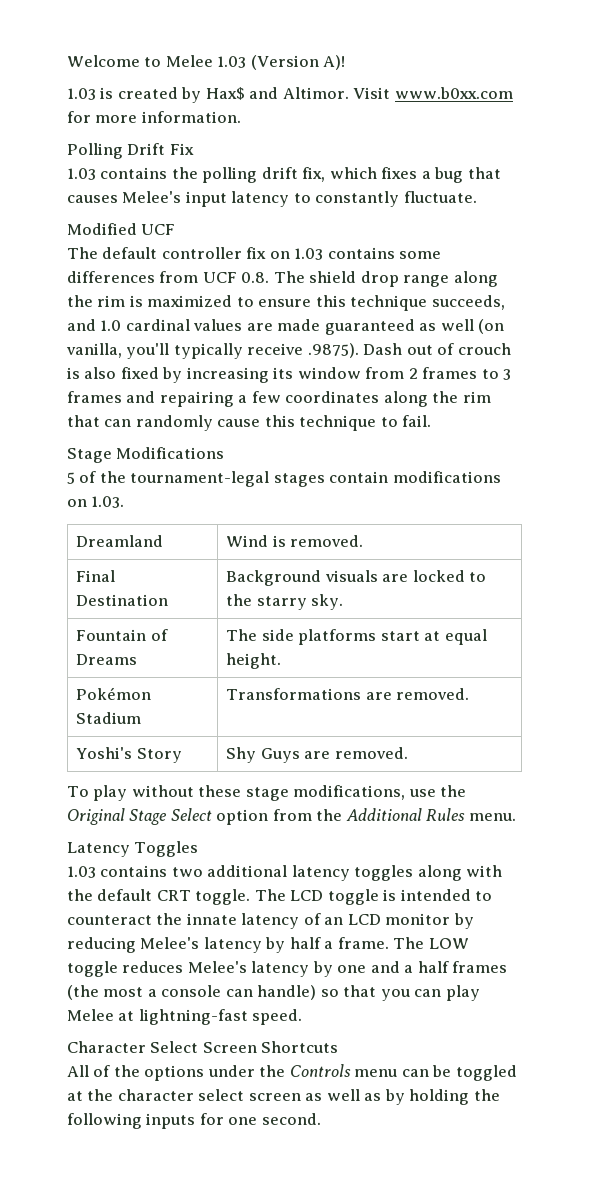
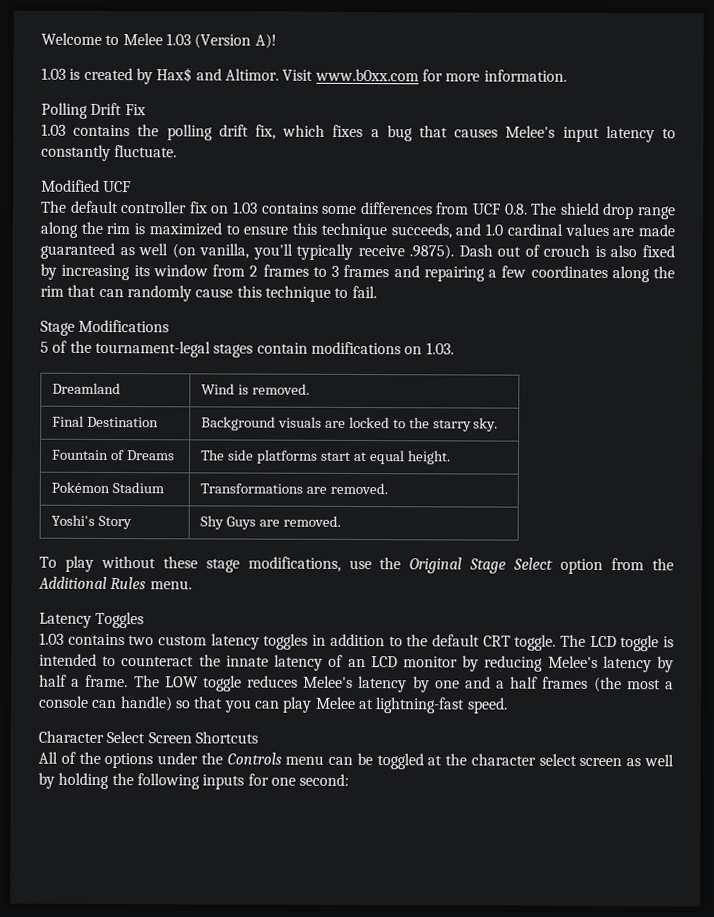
[207,865,288,877] additional -> [158,635,208,646] custom
[417,865,503,881] along with -> [312,633,403,647] in addition to
[364,1093,382,1101] as -> (674, 760) none
[261,1113,321,1125] second. -> [299,773,350,786] second:

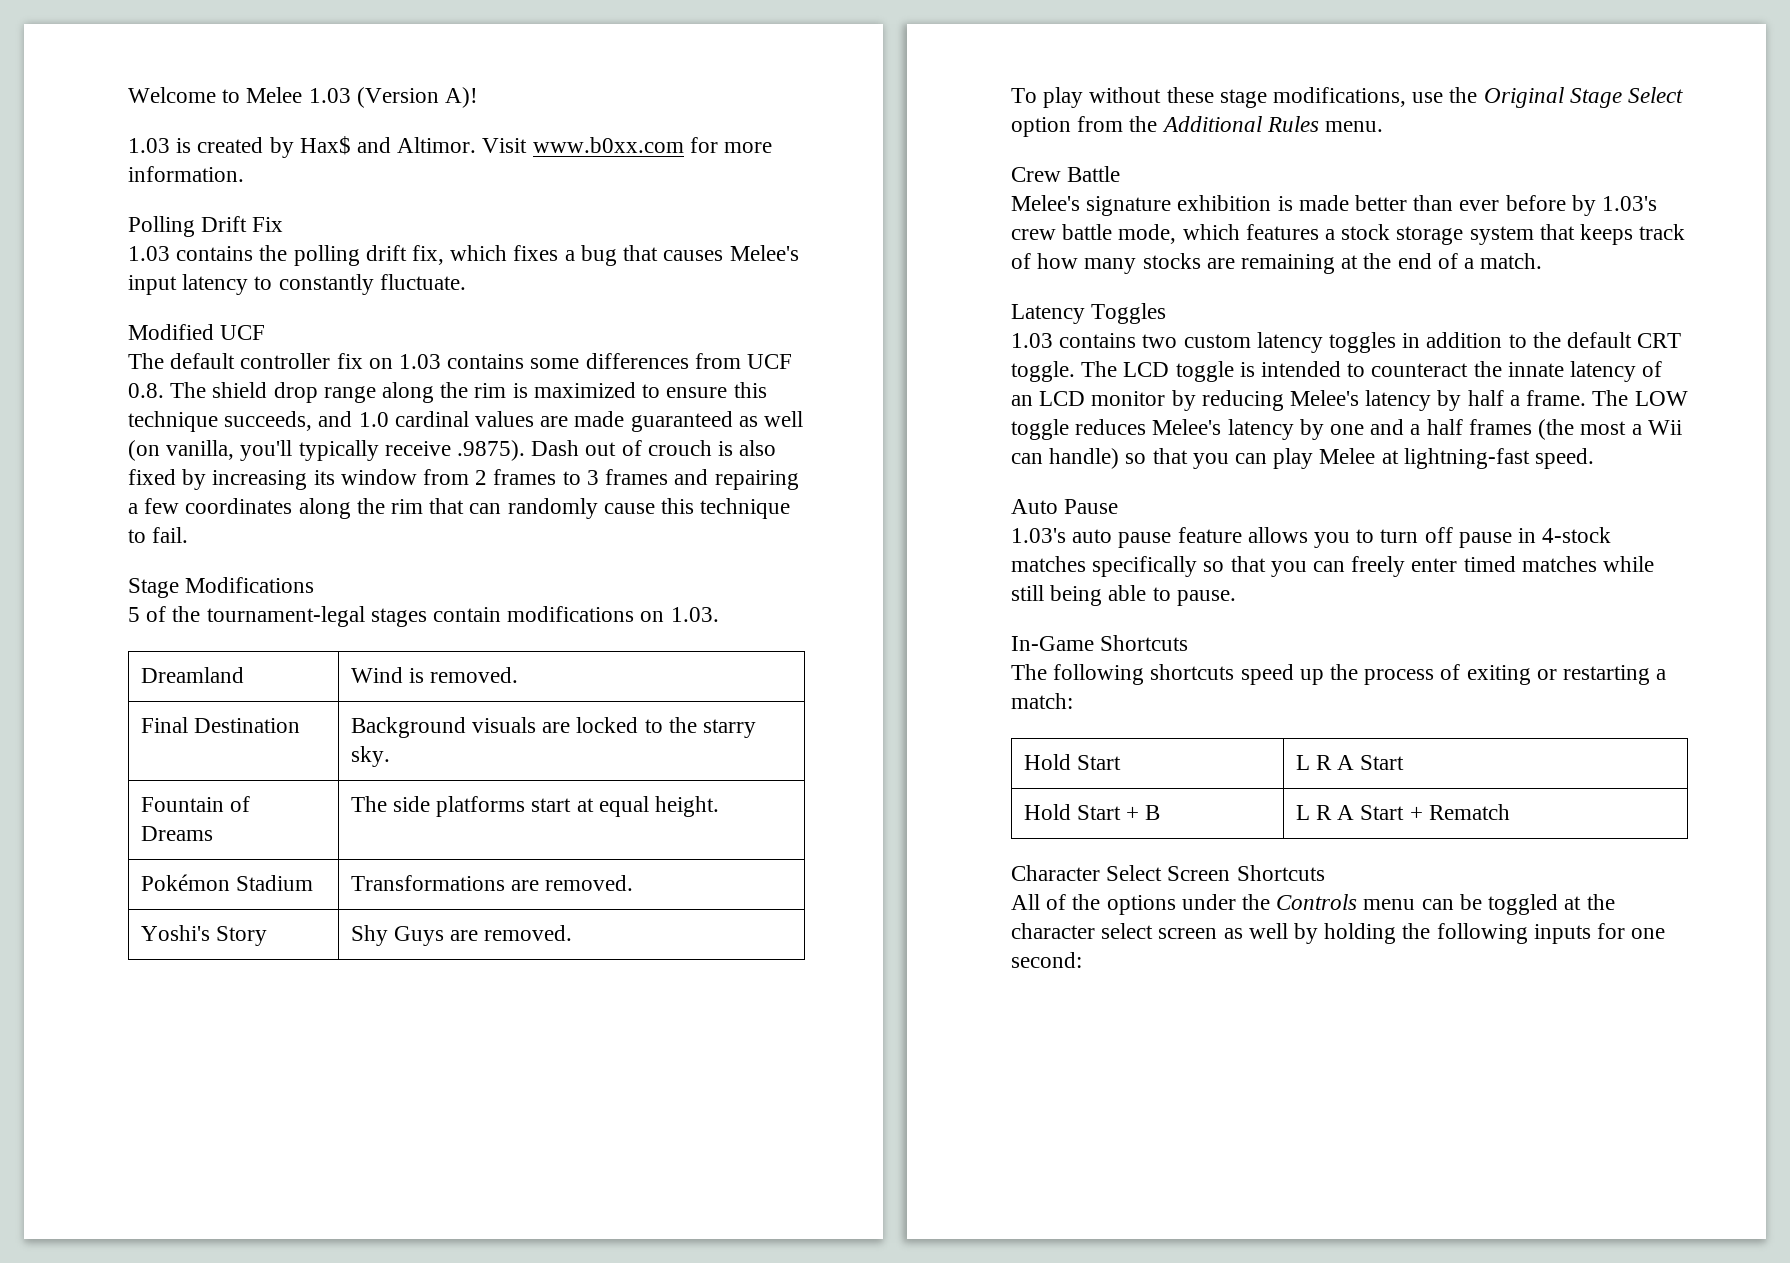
(192, 585) none -> [1011,166,1121,182] [1011,195,1658,216] [1011,224,1686,245] [1011,253,1543,274] // Crew Battle // Melee's signature exhibition is made better than ever before by 1.03's crew battle mode, which features a stock storage system that keeps track of how many stocks are remaining at the end of a match.
[38,695,89,708] console -> [1647,420,1682,435] Wii
(508, 705) none -> [1011,499,1119,514] [1011,527,1612,548] [1011,556,1655,577] [1011,585,1236,606] [1011,635,1189,651] [1011,664,1667,685] [1011,693,1073,709] [1023,754,1121,770] [1295,755,1405,770] [1023,804,1161,820] [1295,804,1510,820] // Auto Pause // 1.03's auto pause feature allows you to turn off pause in 4-stock matches specifically so that you can freely enter timed matches while still being able to pause. // In-Game Shortcuts // The following shortcuts speed up the process of exiting or restarting a match: // Hold Start | L R A Start // Hold Start + B | L R A Start + Rematch

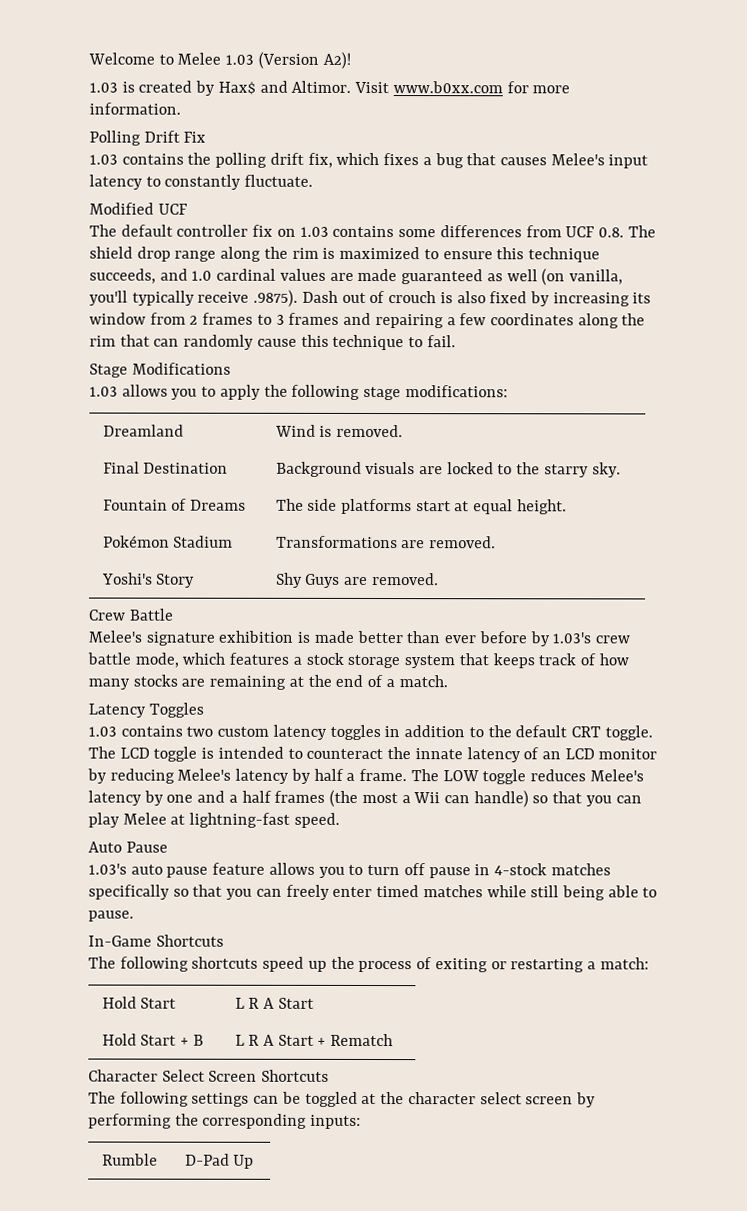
[445,87,479,108] A)! -> [322,51,351,69] A2)!
[128,606,719,627] 5 of the tournament-legal stages contain modifications on 1.03. -> [89,384,508,401] 1.03 allows you to apply the following stage modifications:
[1011,87,1684,108] [1011,116,1384,137] // To play without these stage modifications, use the Original Stage Select option from the Additional Rules menu. -> (439, 579) none
[1011,894,1416,915] All of the options under the Controls menu -> [88,1091,250,1107] The following settings
[1223,923,1666,944] [1011,952,1082,968] as well by holding the following inputs for one second: -> [575,1092,596,1108] [88,1113,362,1129] [101,1153,158,1166] [184,1153,255,1169] by performing the corresponding inputs: // Rumble | D-Pad Up

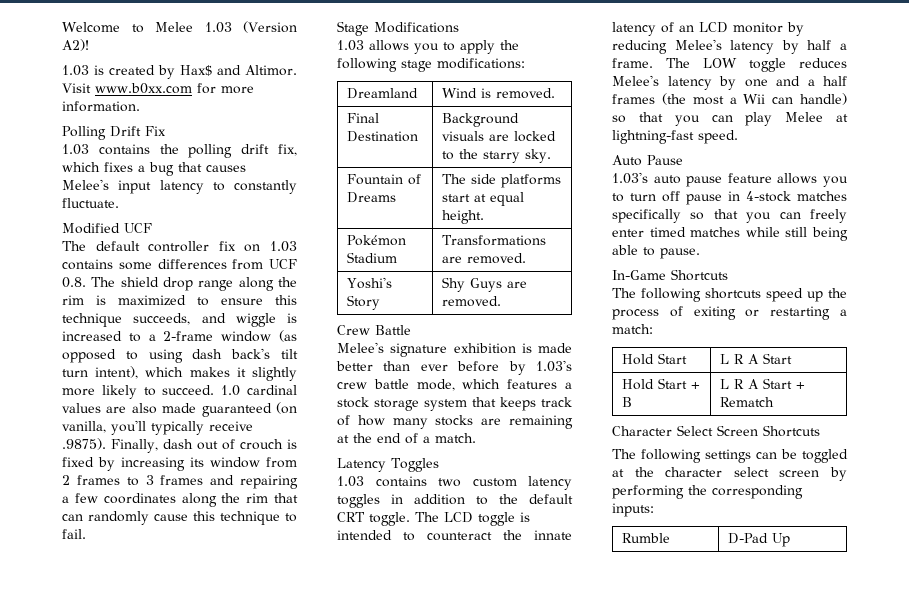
(188, 274) none -> [235,313,297,327] [62,330,297,342] [62,348,298,363] [62,366,297,381] [62,385,215,399] wiggle is increased to a 2-frame window (as opposed to using dash back's tilt turn intent), which makes it slightly more likely to succeed.
(354, 276) none -> [131,403,157,414] also
[486,269,538,282] as well -> (272, 410) none
[301,290,338,303] Dash -> [111,439,193,453] Finally, dash
[456,291,486,304] also -> (297, 444) none

